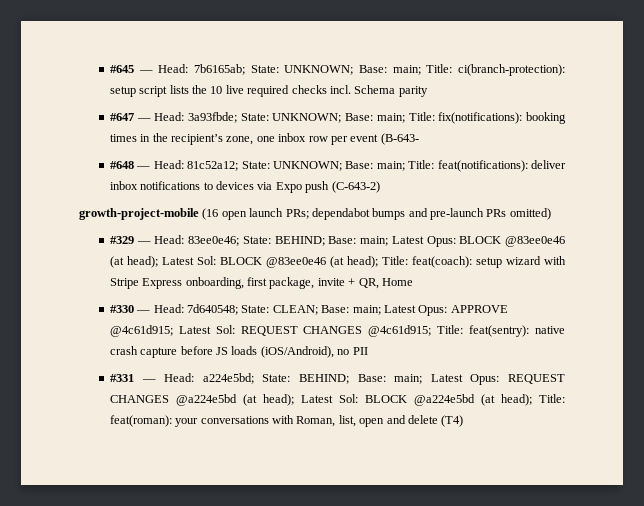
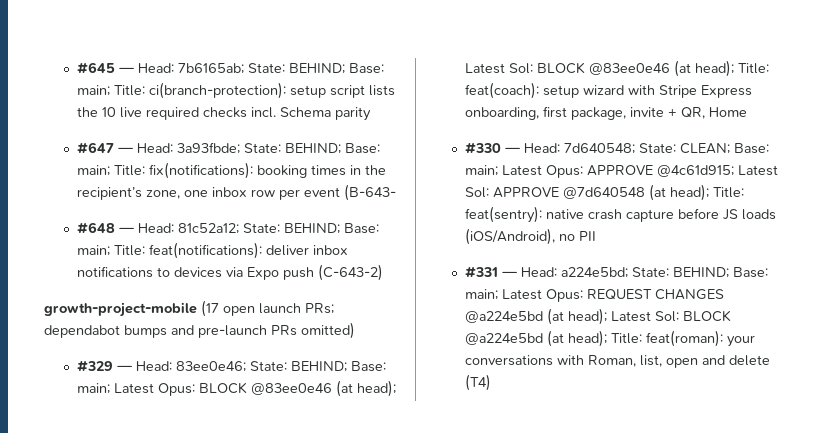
[284,65,354,75] UNKNOWN; -> [288,63,345,74] BEHIND;
[272,113,342,123] UNKNOWN; -> [284,143,341,154] BEHIND;
[272,161,342,171] UNKNOWN; -> [283,223,340,234] BEHIND;
[202,208,219,220] (16 -> [201,300,219,317] (17
[240,325,432,337] REQUEST CHANGES @4c61d915; -> [492,184,709,201] APPROVE @7d640548 (at head);

